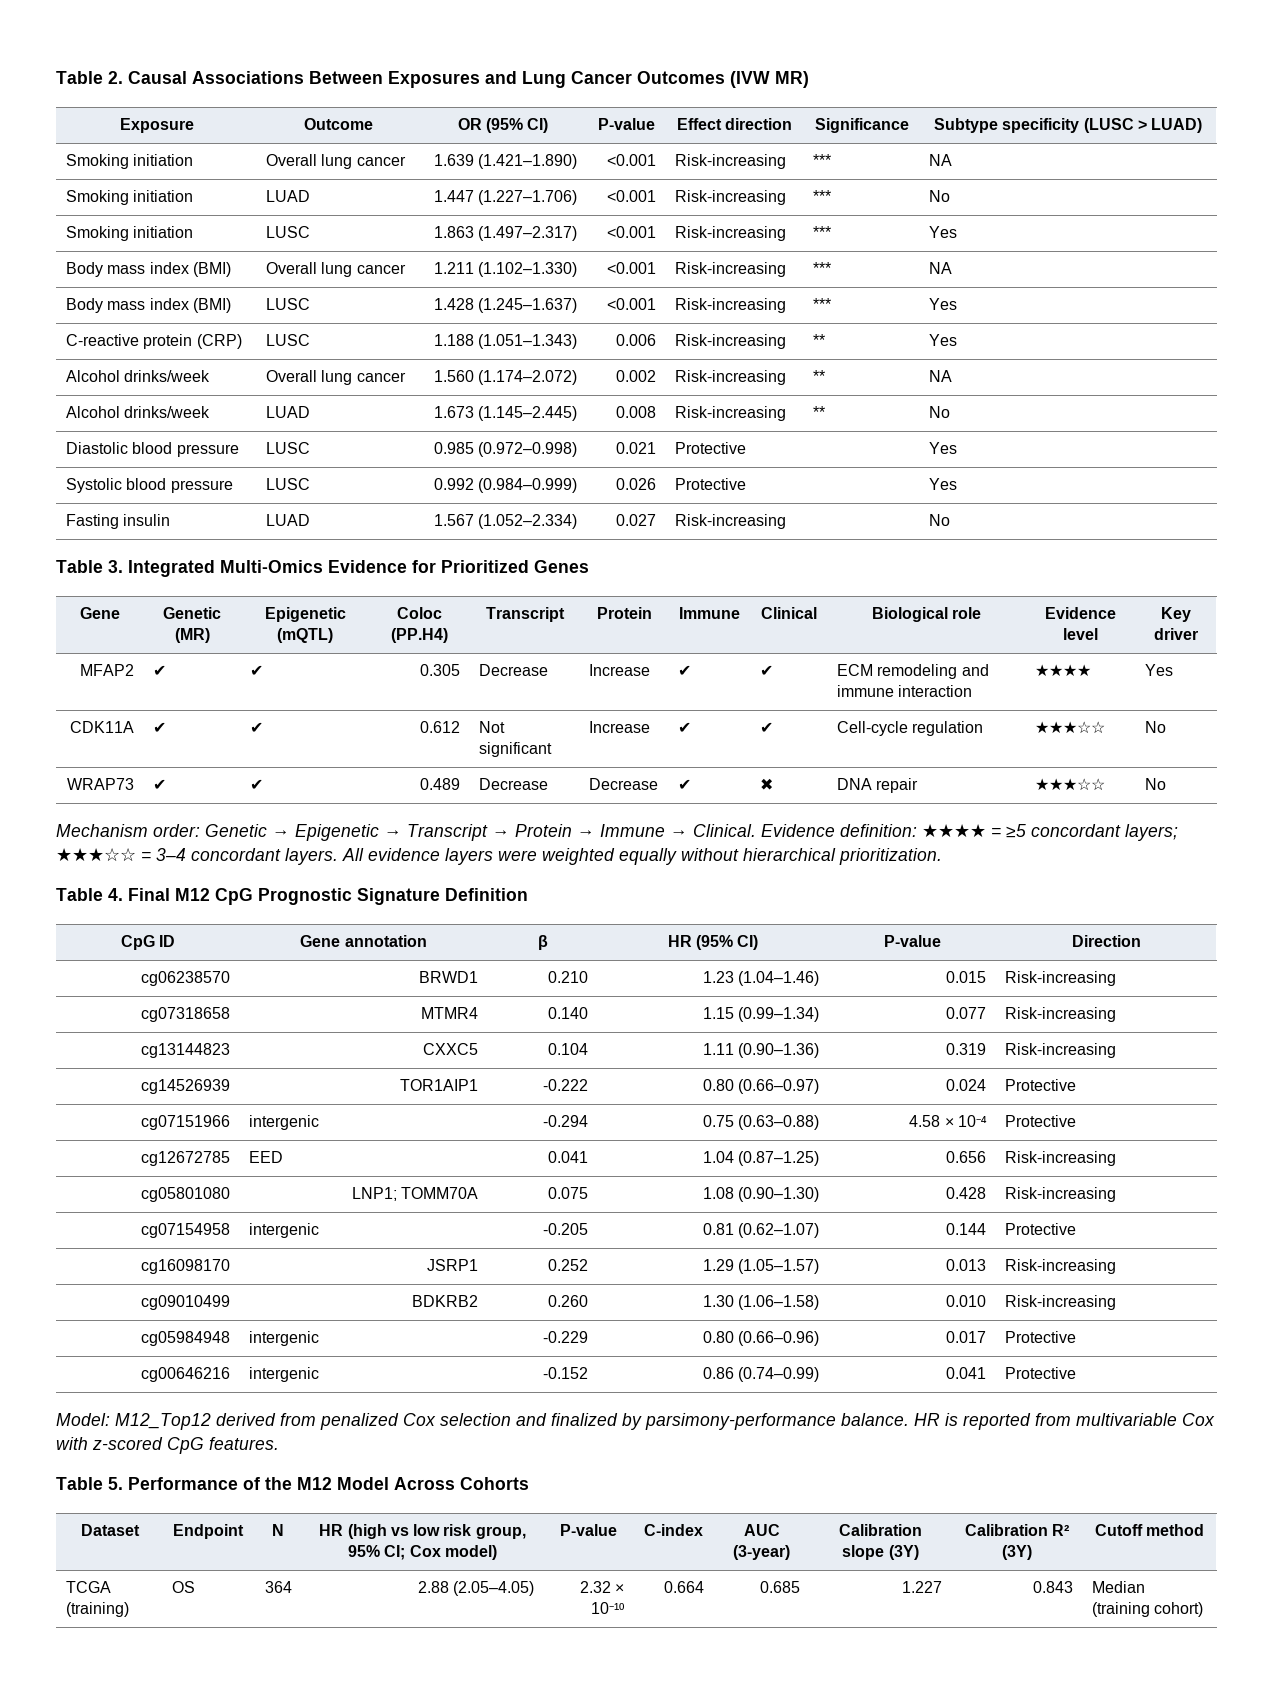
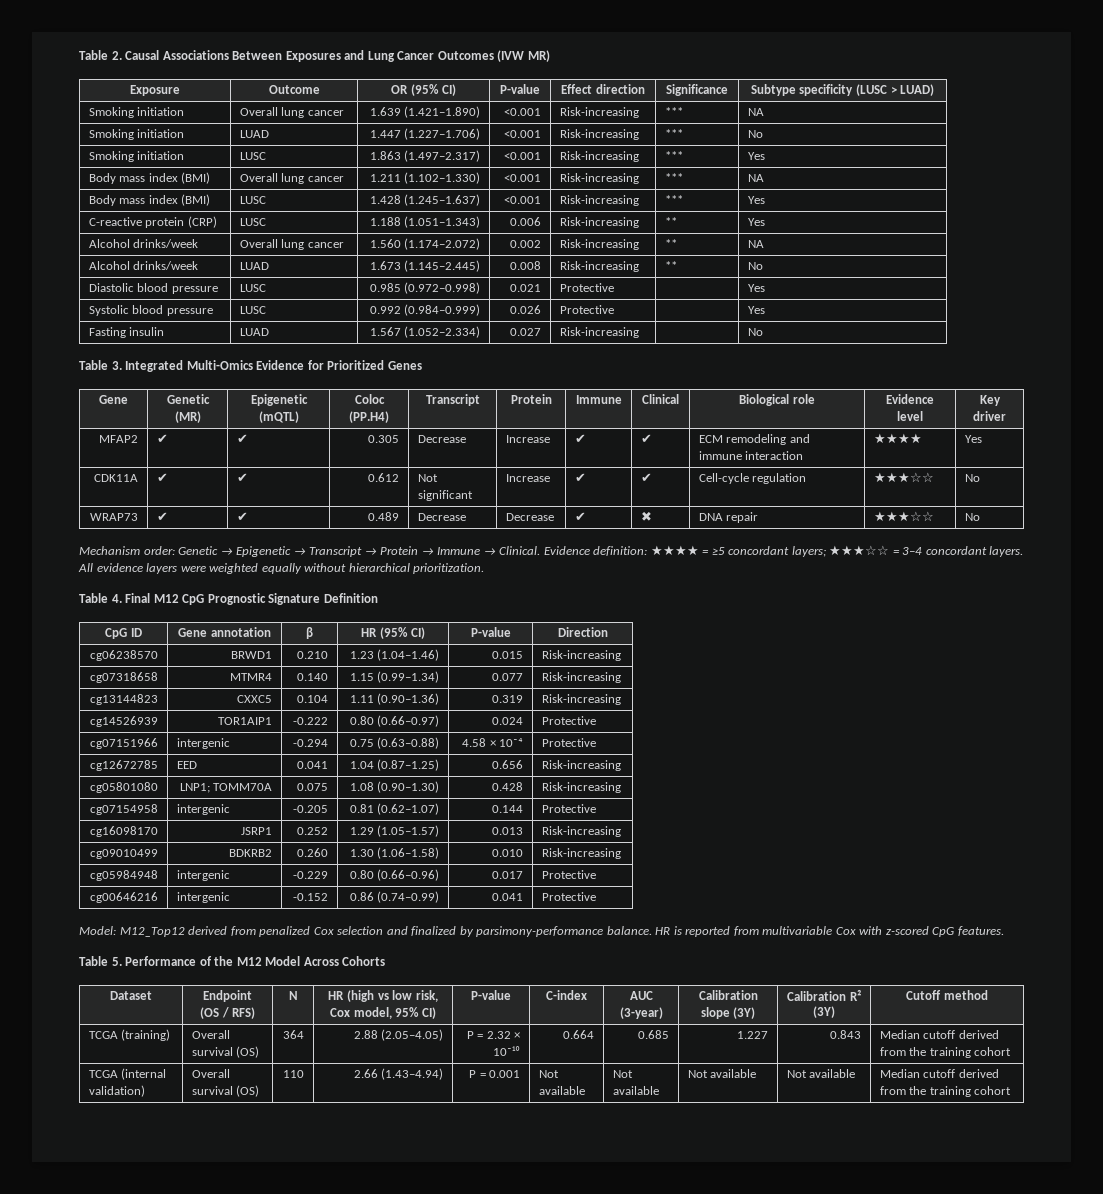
(244, 1531) none -> [199,1007,256,1019] (OS / RFS)
[443,1524,526,1539] [348,1545,497,1560] risk group, 95% CI; Cox model) -> [415,990,438,1002] [330,1007,436,1019] risk, Cox model, 95% CI)
[171,1581,195,1593] OS -> [191,1030,230,1039] [191,1046,260,1058] Overall survival (OS)
(535, 1588) none -> [466,1031,484,1039] P =
[1091,1602,1204,1617] (training cohort) -> [923,1030,999,1039] [879,1047,1012,1058] [88,1068,167,1080] [88,1085,145,1097] [191,1069,230,1078] [191,1085,260,1097] [283,1070,305,1078] [353,1068,444,1080] [469,1070,521,1078] [538,1070,559,1078] [538,1086,585,1095] [612,1070,633,1078] [612,1086,659,1095] [687,1069,757,1078] [786,1069,856,1078] [879,1069,999,1078] [879,1086,1012,1097] cutoff derived from the training cohort // TCGA (internal validation) | Overall survival (OS) | 110 | 2.66 (1.43–4.94) | P = 0.001 | Not available | Not available | Not available | Not available | Median cutoff derived from the training cohort

